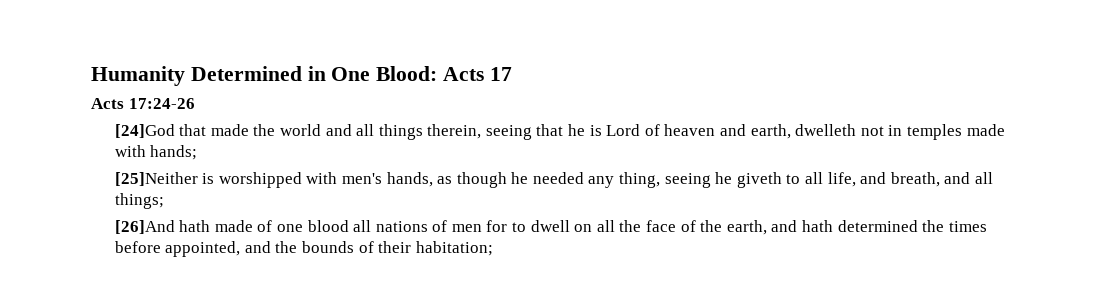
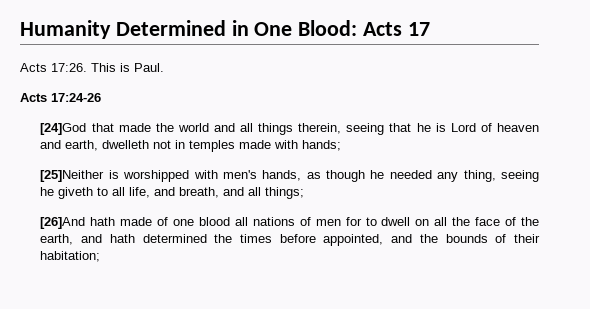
(512, 74) none -> [20,63,164,72] // Acts 17:26. This is Paul.

